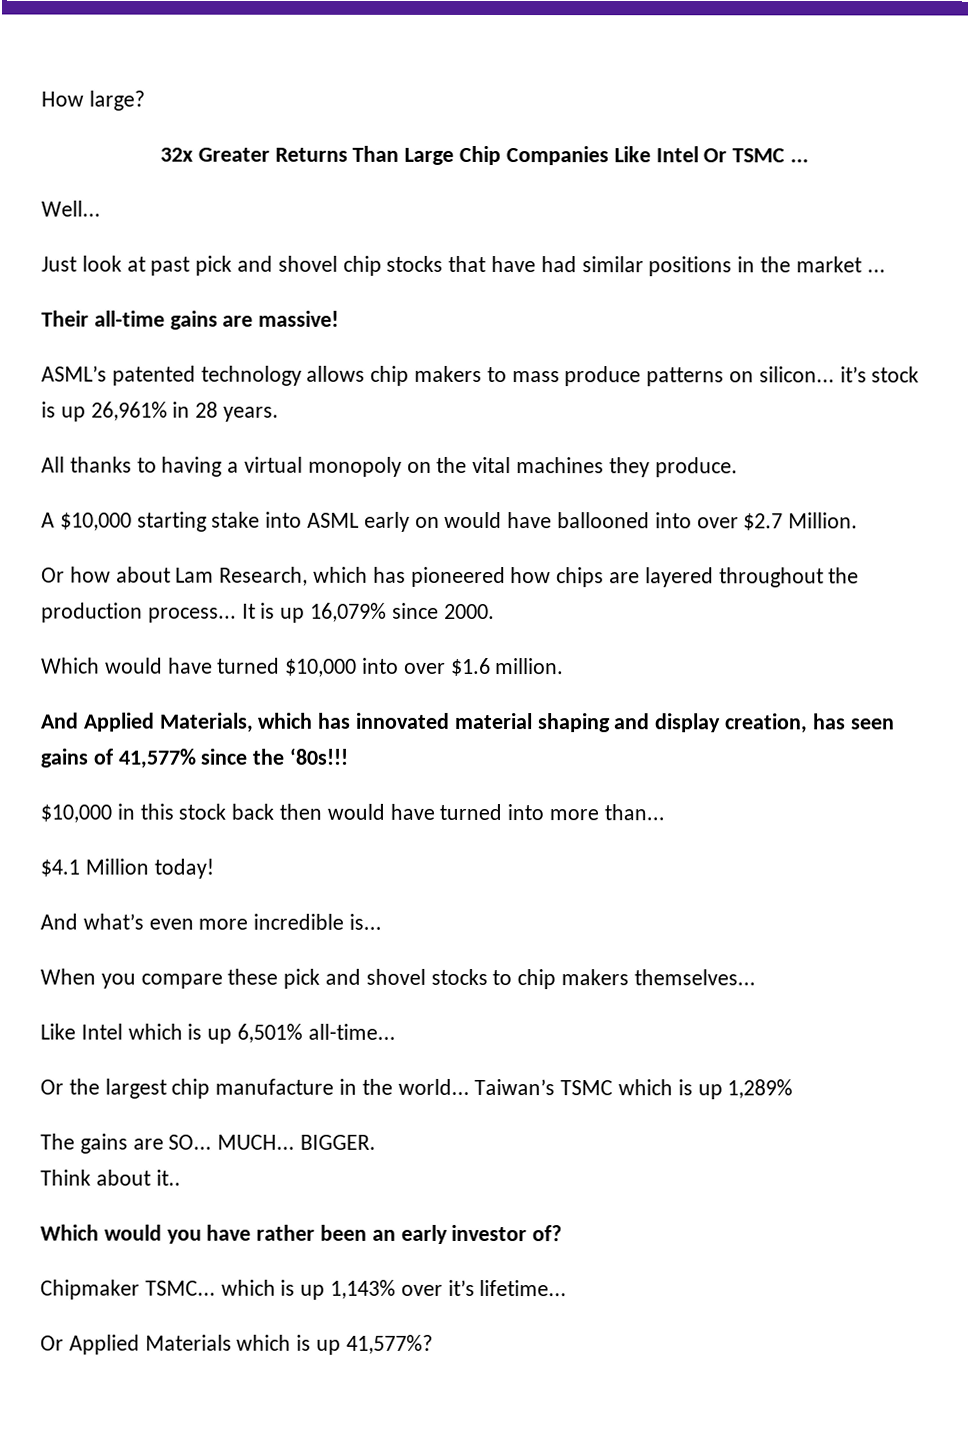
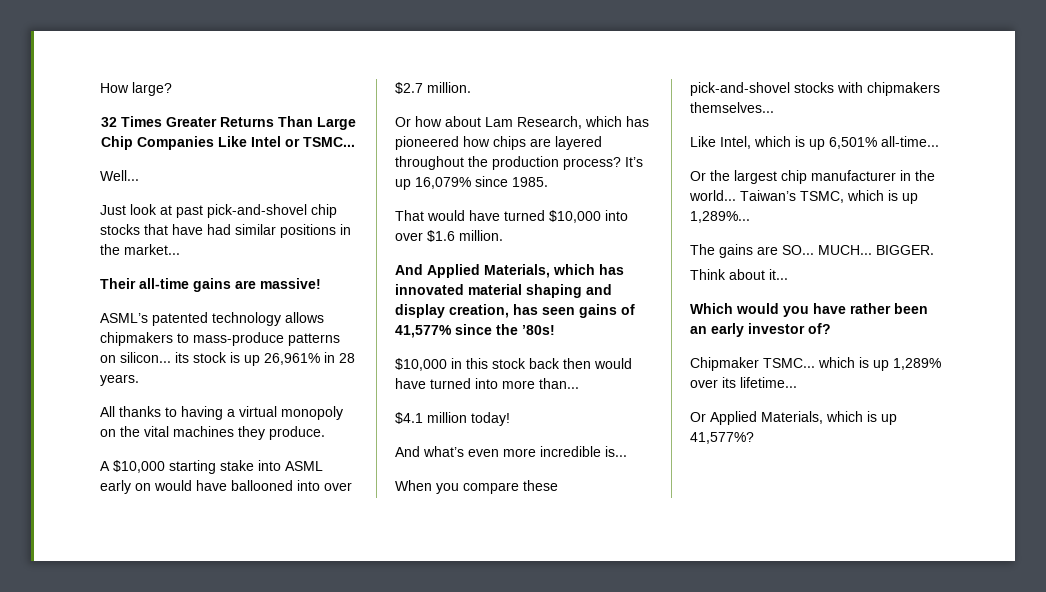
[160,147,194,162] 32x -> [100,116,162,127] 32 Times
[703,148,809,163] Or TSMC ... -> [285,137,355,147] or TSMC...
[195,255,338,276] pick and shovel -> [207,204,307,218] pick-and-shovel
[795,256,886,273] market ... -> [124,244,180,255] market...
[370,365,642,387] chip makers to mass produce -> [100,332,284,346] chipmakers to mass-produce
[839,366,867,383] it’s -> [175,352,189,363] its
[788,512,859,529] Million. -> [427,82,471,93] million.
[147,602,276,623] process... It is -> [563,157,643,170] process? It’s
[443,603,495,620] [41,657,100,674] 2000. // Which -> [512,177,548,187] [395,210,424,221] 1985. // That
[289,747,349,765] ‘80s!!! -> [522,325,555,335] ’80s!
[84,858,149,875] Million -> [427,412,467,423] million
[283,968,630,990] pick and shovel stocks to chip makers -> [690,82,940,96] pick-and-shovel stocks with chipmakers
[80,1023,123,1040] Intel -> [720,136,751,149] Intel,
[215,1078,335,1095] manufacture -> [811,170,896,181] manufacturer
[560,1079,794,1100] TSMC which is up 1,289% -> [800,190,918,204] [690,211,750,223] TSMC, which is up 1,289%...
[155,1169,181,1186] it.. -> [769,269,788,280] it...
[330,1279,475,1299] 1,143% over it’s -> [893,358,941,370] [690,377,736,388] 1,289% over its
[144,1334,232,1351] Materials -> [761,411,823,424] Materials,

